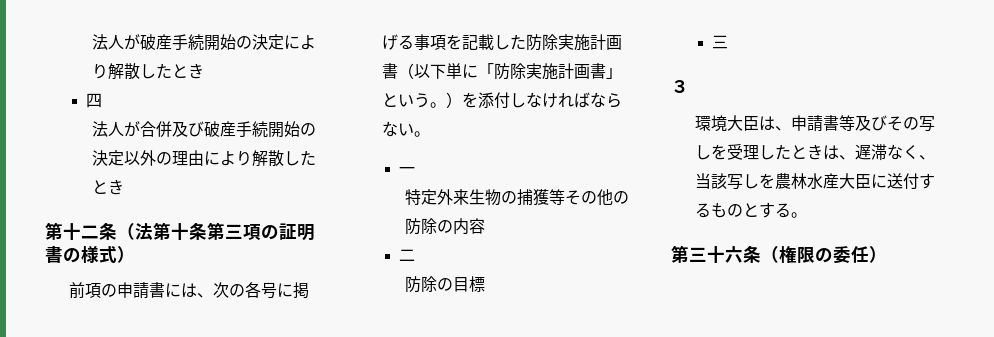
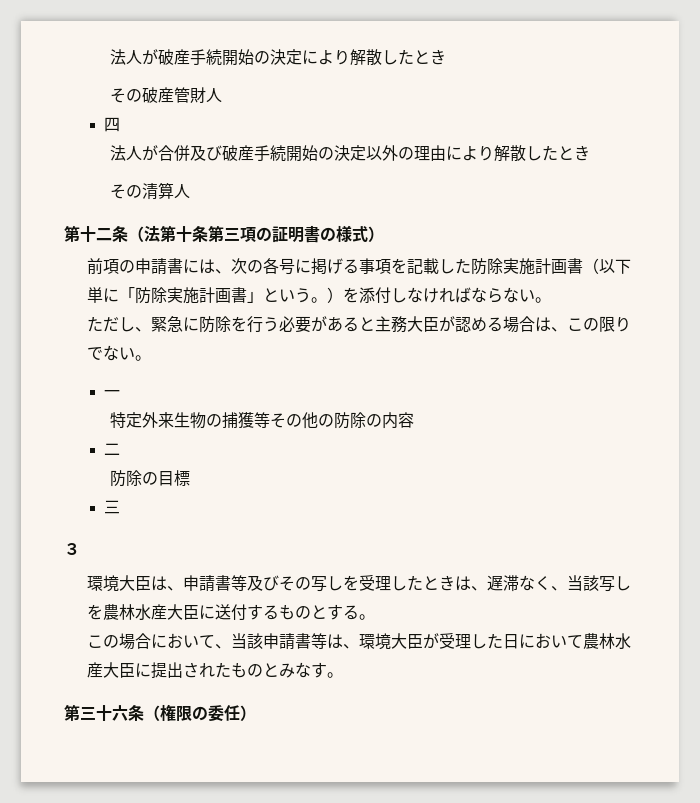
(205, 71) none -> [109,87,222,103] // その破産管財人
(125, 187) none -> [109,182,190,200] // その清算人
(430, 134) none -> [86,315,631,333] [86,345,151,361] // ただし、緊急に防除を行う必要があると主務大臣が認める場合は、この限りでない。
(807, 215) none -> [86,633,631,650] [86,662,343,679] // この場合において、当該申請書等は、環境大臣が受理した日において農林水産大臣に提出されたものとみなす。

